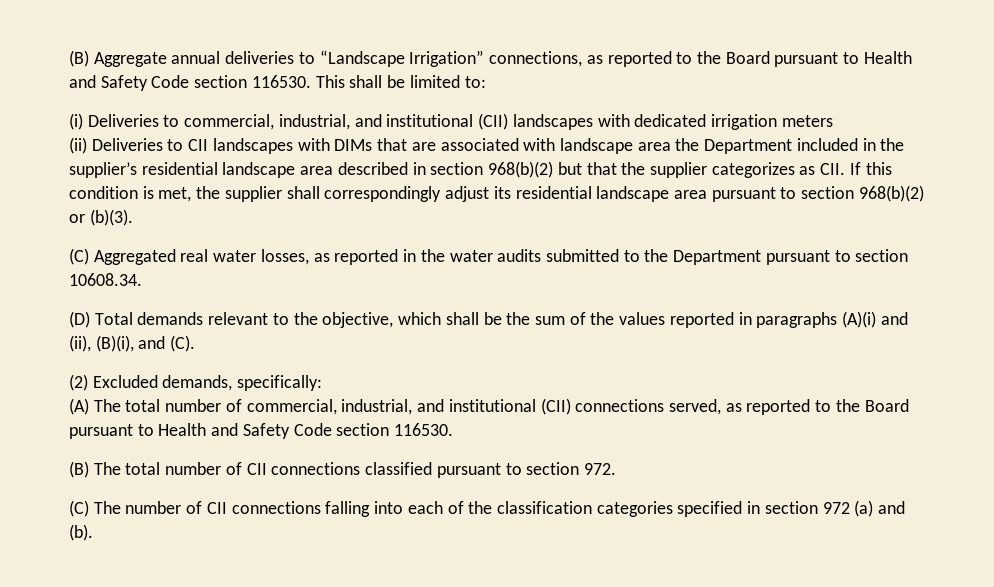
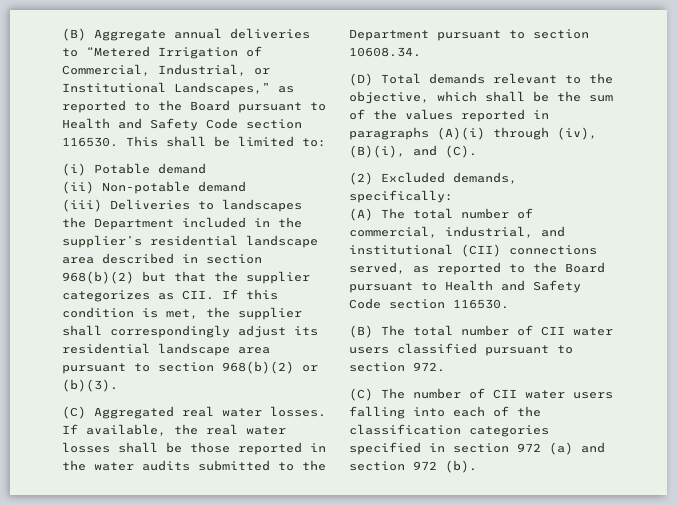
[319,50,583,67] “Landscape Irrigation” connections, -> [86,46,262,59] [62,64,270,76] [62,82,270,95] “Metered Irrigation of Commercial, Industrial, or Institutional Landscapes,”
[87,113,833,130] [69,137,671,154] Deliveries to commercial, industrial, and institutional (CII) landscapes with dedicated irrigation meters // (ii) Deliveries to CII landscapes with DIMs that are associated with landscape area -> [94,163,206,174] [62,181,246,194] [62,199,302,212] Potable demand // (ii) Non-potable demand // (iii) Deliveries to landscapes
[260,249,330,265] losses, as -> [270,406,326,417] [62,424,286,436] [62,442,230,453] losses. If available, the real water losses shall be those
[880,312,908,325] [69,335,91,352] and (ii), -> [493,127,597,140] through (iv),
[271,462,361,475] connections -> [573,327,613,336] [349,347,389,354] water users
[231,501,321,514] connections -> [525,390,613,399] water users
(906, 507) none -> [349,461,437,471] section 972

